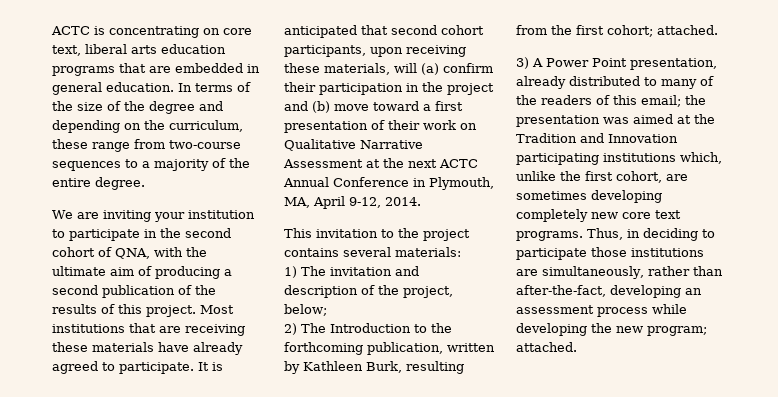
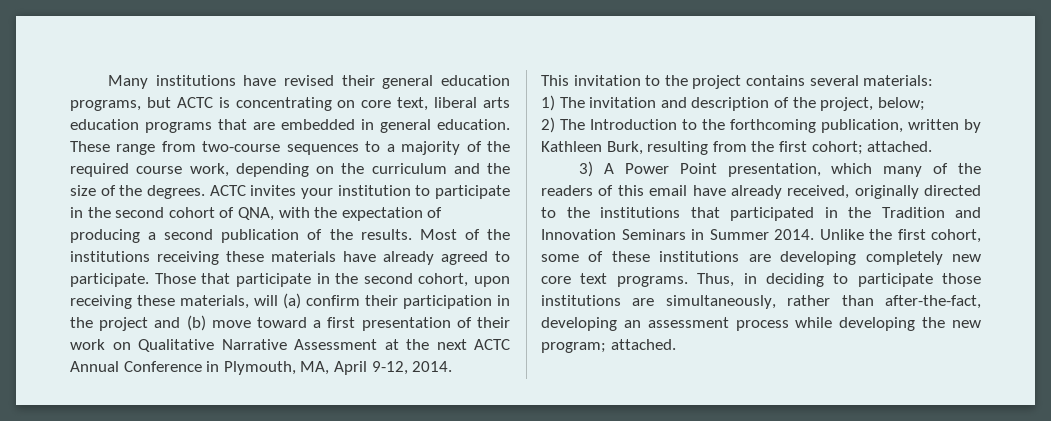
(51, 30) none -> [108,75,510,89] [70,97,171,111] Many institutions have revised their general education programs, but
[178,82,251,92] [52,101,223,114] [52,120,243,133] [52,139,88,149] In terms of the size of the degree and depending on the curriculum, these -> [70,141,110,152] These
[52,177,145,190] [52,210,151,222] entire degree. // We are inviting -> [70,163,510,177] [70,185,297,199] required course work, depending on the curriculum and the size of the degrees. ACTC invites
[52,266,134,276] ultimate aim -> [341,207,423,221] expectation
[52,304,234,317] [52,323,181,333] results of this project. Most institutions that are -> [360,229,510,240] [70,251,150,262] results. Most of the institutions
[198,362,223,371] [284,25,484,38] [284,45,366,57] It is anticipated that second cohort participants, -> [154,273,469,287] Those that participate in the second cohort,
[516,76,657,89] already distributed to -> [831,163,873,174] which
[641,95,706,107] [516,114,715,127] [516,133,678,143] [516,152,722,165] [516,171,688,183] [516,191,587,200] email; the presentation was aimed at the Tradition and Innovation participating institutions which, unlike the first cohort, are sometimes -> [649,185,981,199] [541,207,981,221] [541,229,981,243] [541,251,771,262] email have already received, originally directed to the institutions that participated in the Tradition and Innovation Seminars in Summer 2014. Unlike the first cohort, some of these institutions are

